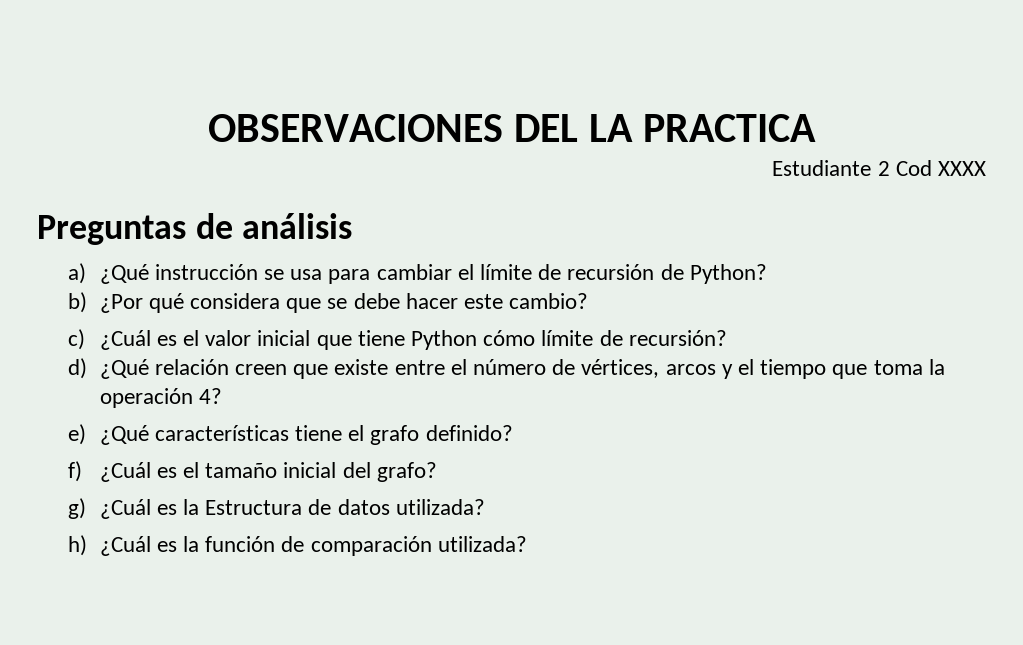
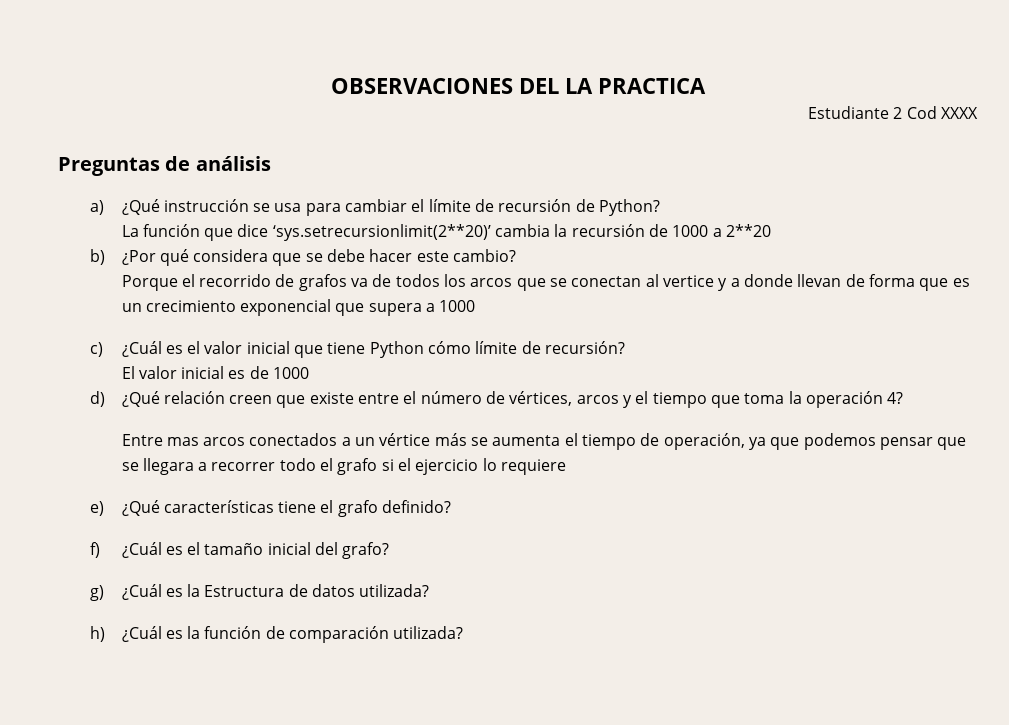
(767, 274) none -> [121,224,772,241] // La función que dice ‘sys.setrecursionlimit(2**20)’ cambia la recursión de 1000 a 2**20
(589, 301) none -> [121,274,970,291] [121,299,476,316] // Porque el recorrido de grafos va de todos los arcos que se conectan al vertice y a donde llevan de forma que es un crecimiento exponencial que supera a 1000
(727, 338) none -> [121,366,310,379] // El valor inicial es de 1000
(222, 396) none -> [121,433,967,450] [121,458,567,475] // Entre mas arcos conectados a un vértice más se aumenta el tiempo de operación, ya que podemos pensar que se llegara a recorrer todo el grafo si el ejercicio lo requiere

